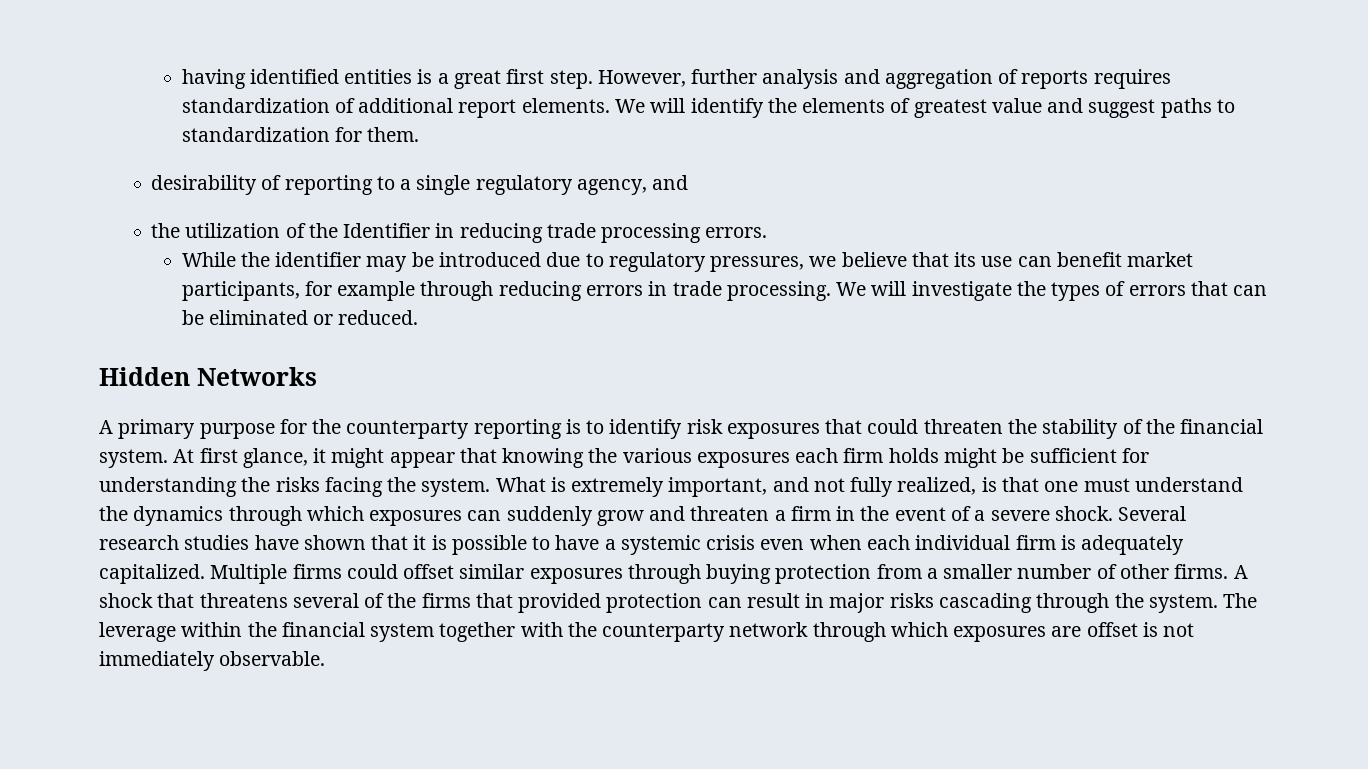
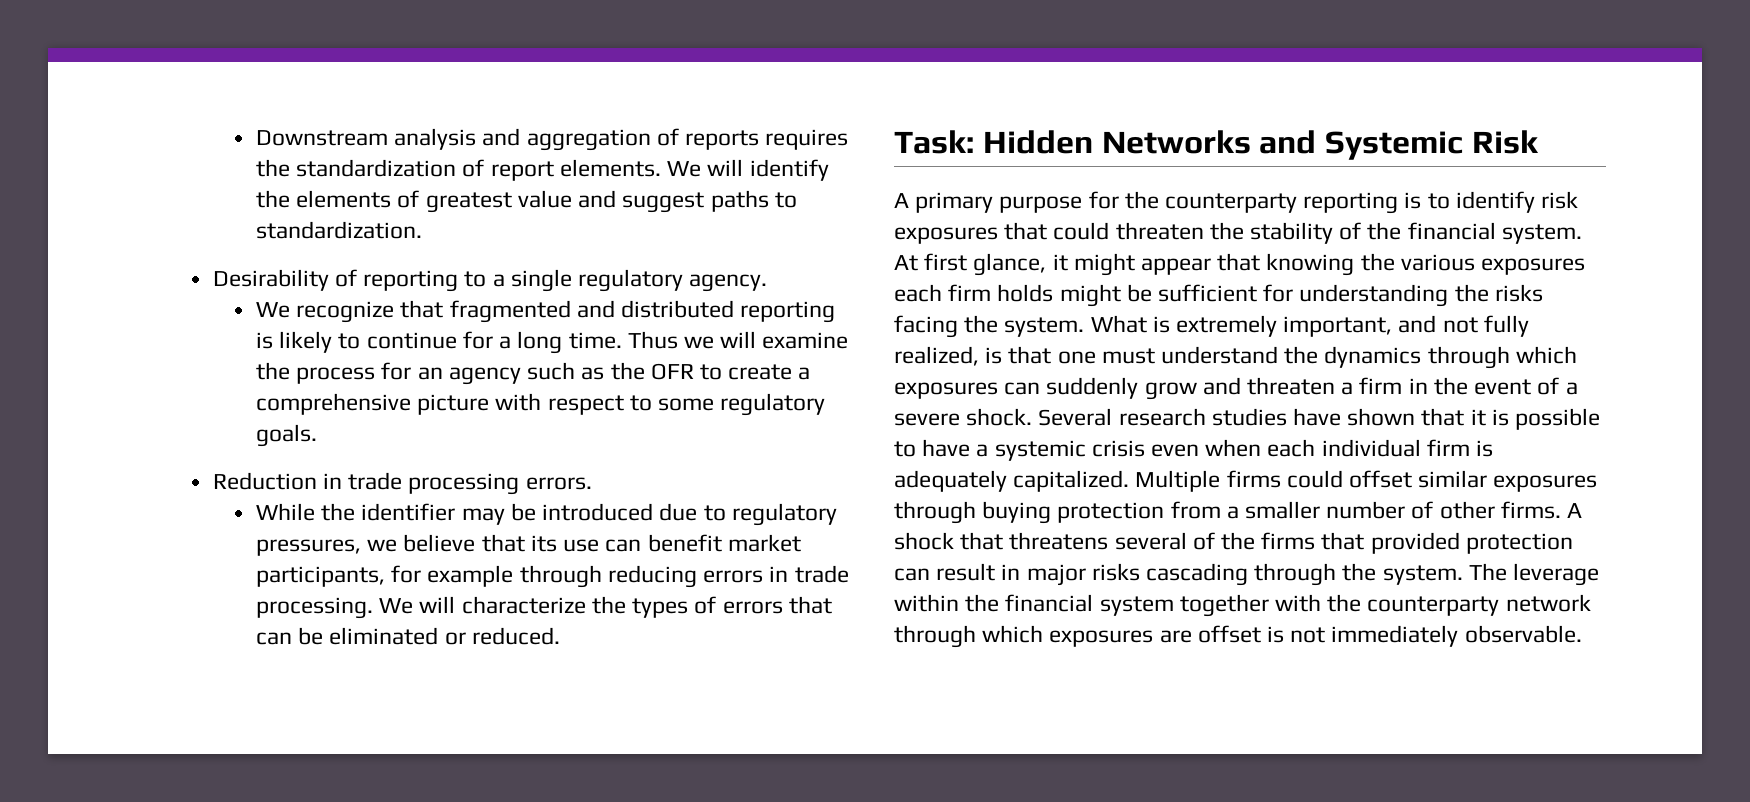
[181,69,758,89] having identified entities is a great first step. However, further -> [256,130,389,146] Downstream
(1171, 79) none -> [256,159,291,177] the
[358,98,454,113] additional -> (485, 168) none
[181,127,420,142] [151,175,258,195] standardization for them. // desirability -> [256,221,423,239] [212,269,329,291] standardization. // Desirability
[576,175,689,195] [151,223,543,243] agency, and // the utilization of the Identifier in reducing -> [689,274,768,292] [256,300,836,323] [256,331,849,354] [256,362,811,385] [256,393,826,416] [256,424,318,447] [212,472,342,490] agency. // We recognize that fragmented and distributed reporting is likely to continue for a long time. Thus we will examine the process for an agency such as the OFR to create a comprehensive picture with respect to some regulatory goals. // Reduction in
[911,281,1012,301] investigate -> [461,596,586,614] characterize
(419, 317) none -> [894,130,974,154] Task:
(317, 376) none -> [1259,130,1539,160] and Systemic Risk

